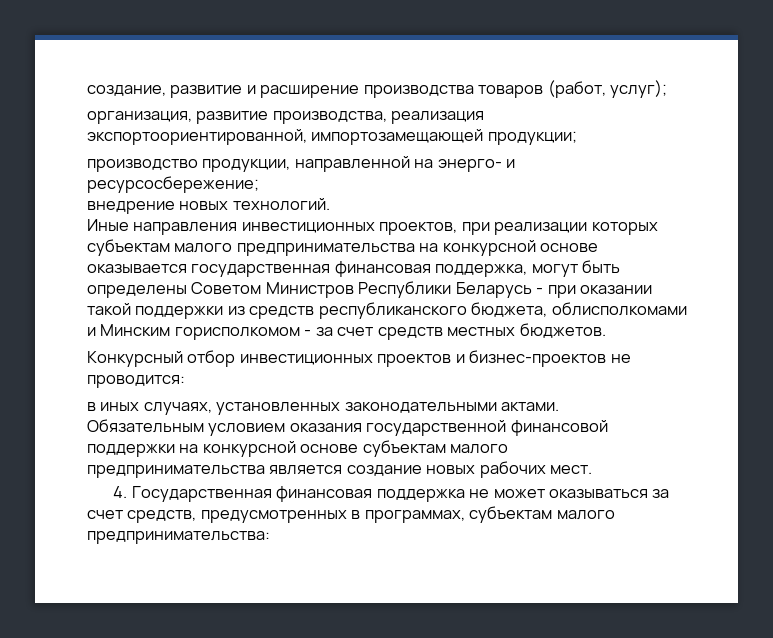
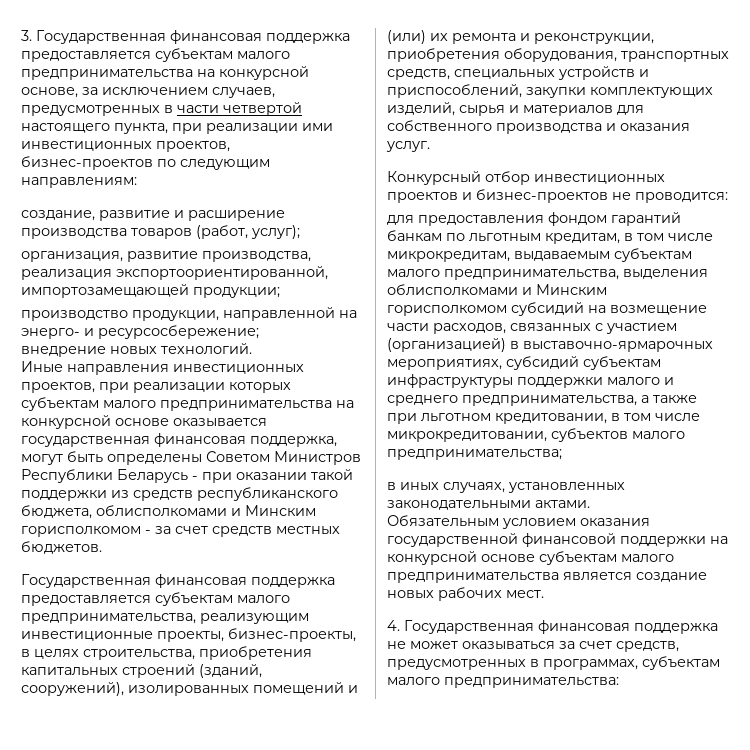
(87, 90) none -> [21,30,350,44] [21,48,290,62] [21,66,309,80] [21,87,275,98] [21,102,302,116] [21,123,333,134] [21,141,230,152] [21,156,270,170] [21,177,137,188] 3. Государственная финансовая поддержка предоставляется субъектам малого предпринимательства на конкурсной основе, за исключением случаев, предусмотренных в части четвертой настоящего пункта, при реализации ими инвестиционных проектов, бизнес-проектов по следующим направлениям: //
(606, 330) none -> [21,574,335,588] [21,592,290,606] [21,613,309,624] [21,628,356,642] [21,646,312,660] [21,664,262,678] [21,682,358,696] [387,30,654,44] [387,48,729,62] [387,66,649,80] [387,84,713,98] [387,102,644,116] [387,120,690,134] [386,141,430,152] // Государственная финансовая поддержка предоставляется субъектам малого предпринимательства, реализующим инвестиционные проекты, бизнес-проекты, в целях строительства, приобретения капитальных строений (зданий, сооружений), изолированных помещений и (или) их ремонта и реконструкции, приобретения оборудования, транспортных средств, специальных устройств и приспособлений, закупки комплектующих изделий, сырья и материалов для собственного производства и оказания услуг.
(185, 381) none -> [387,212,681,226] [387,230,713,244] [387,248,692,262] [387,269,708,280] [387,284,607,295] [387,302,707,316] [387,323,677,334] [387,338,713,352] [387,356,661,370] [387,374,674,388] [387,395,697,406] [387,413,700,424] [387,428,685,442] [387,449,562,460] // для предоставления фондом гарантий банкам по льготным кредитам, в том числе микрокредитам, выдаваемым субъектам малого предпринимательства, выделения облисполкомами и Минским горисполкомом субсидий на возмещение части расходов, связанных с участием (организацией) в выставочно-ярмарочных мероприятиях, субсидий субъектам инфраструктуры поддержки малого и среднего предпринимательства, а также при льготном кредитовании, в том числе микрокредитовании, субъектов малого предпринимательства;

